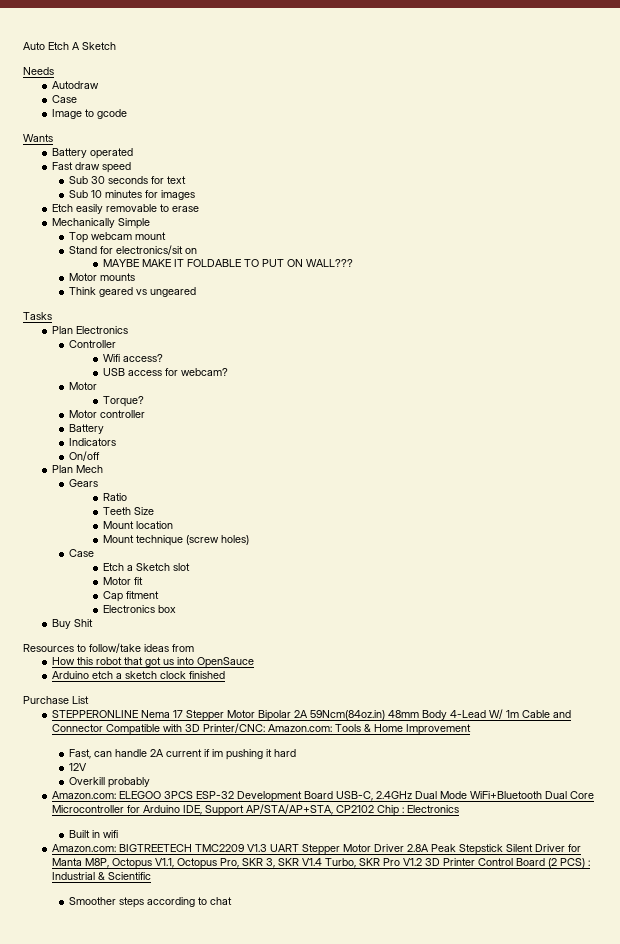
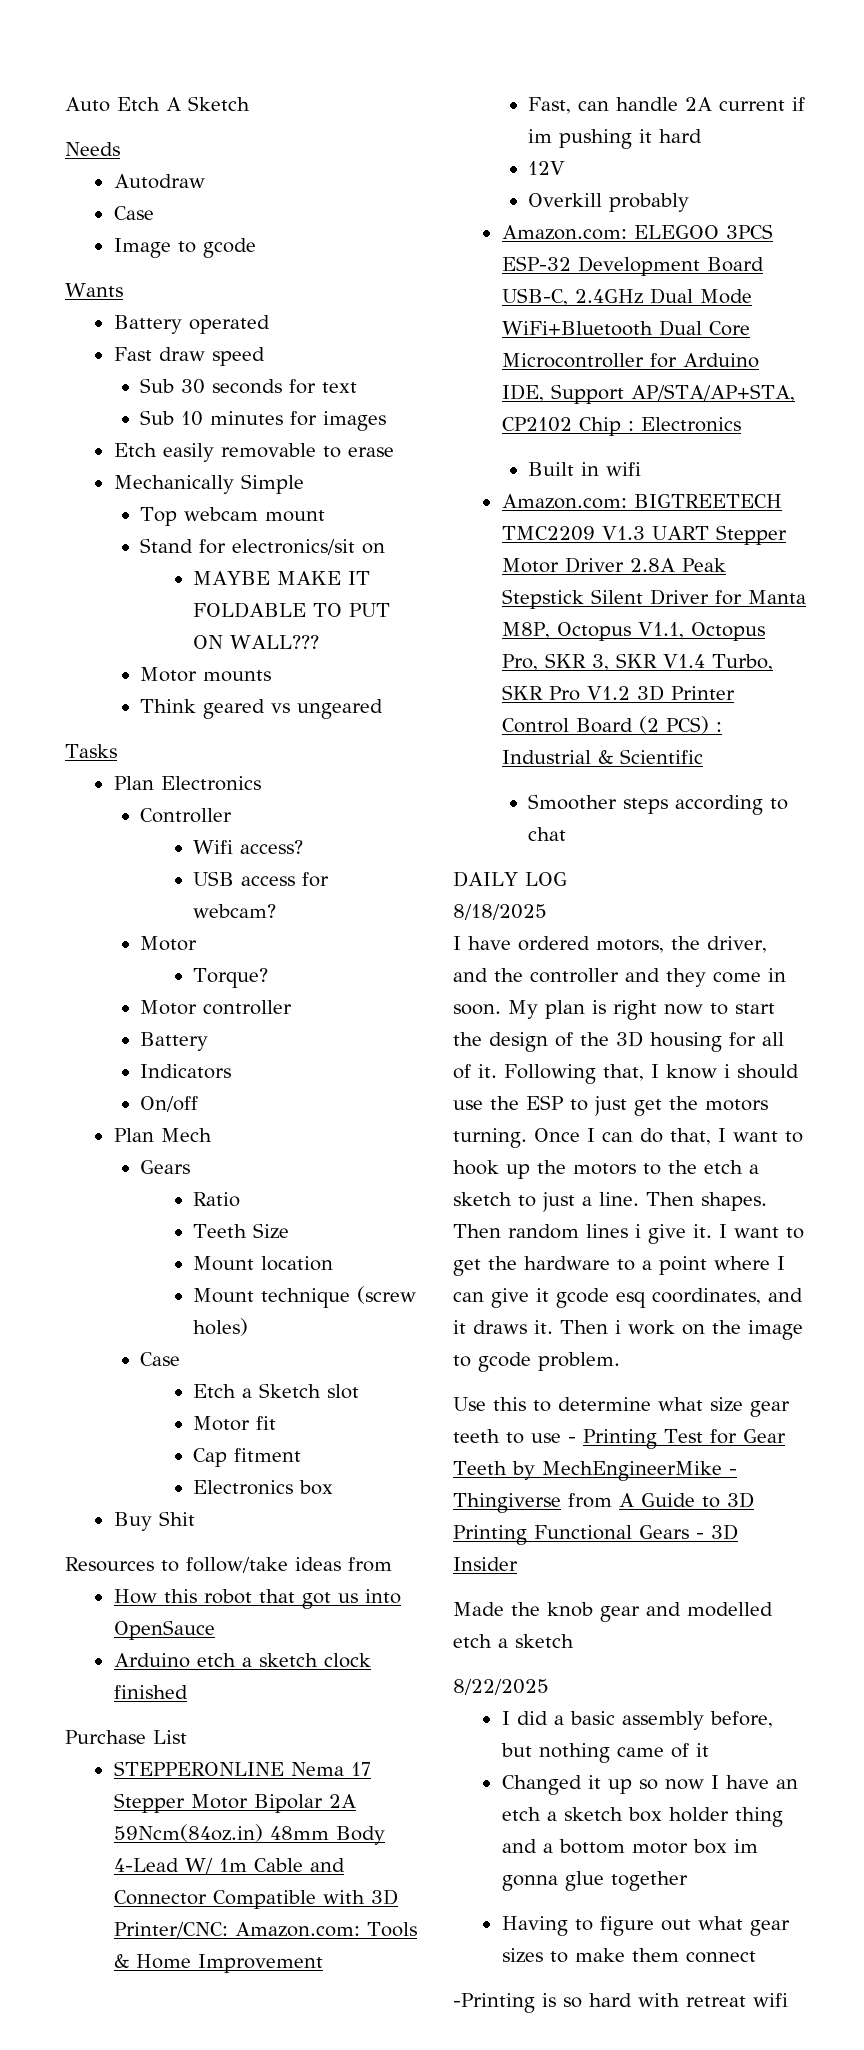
(233, 901) none -> [453,871,567,887] [453,904,547,920] [453,936,767,953] [453,968,786,987] [453,1000,775,1020] [453,1031,784,1052] [453,1064,799,1084] [453,1095,768,1116] [453,1128,803,1148] [453,1160,759,1179] [453,1192,767,1212] [453,1224,804,1244] [453,1256,785,1276] [453,1288,803,1308] [453,1320,803,1340] [453,1352,620,1372] [453,1397,790,1417] [453,1429,786,1449] [453,1461,737,1481] [453,1492,754,1513] [453,1524,738,1545] [453,1557,518,1571] [453,1602,773,1622] [453,1634,574,1648] [453,1679,549,1695] [501,1711,773,1730] [500,1743,709,1763] [501,1775,798,1795] [501,1807,783,1827] [501,1839,758,1854] [501,1871,688,1891] [501,1916,790,1936] [501,1948,756,1963] [453,1993,788,2013] // DAILY LOG // 8/18/2025 // I have ordered motors, the driver, and the controller and they come in soon. My plan is right now to start the design of the 3D housing for all of it. Following that, I know i should use the ESP to just get the motors turning. Once I can do that, I want to hook up the motors to the etch a sketch to just a line. Then shapes. Then random lines i give it. I want to get the hardware to a point where I can give it gcode esq coordinates, and it draws it. Then i work on the image to gcode problem. // Use this to determine what size gear teeth to use - Printing Test for Gear Teeth by MechEngineerMike - Thingiverse from A Guide to 3D Printing Functional Gears - 3D Insider // Made the knob gear and modelled etch a sketch // 8/22/2025 // I did a basic assembly before, but nothing came of it // Changed it up so now I have an etch a sketch box holder thing and a bottom motor box im gonna glue together // Having to figure out what gear sizes to make them connect // -Printing is so hard with retreat wifi

